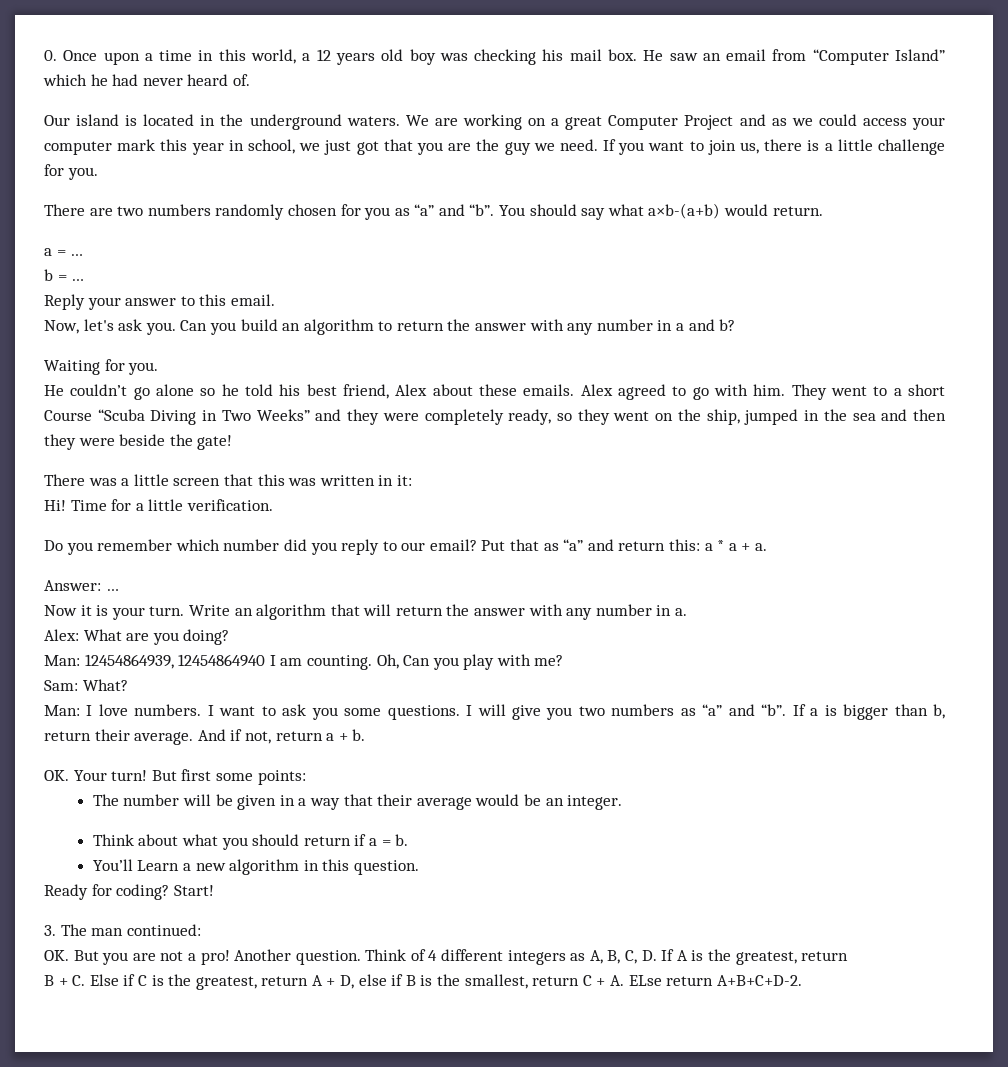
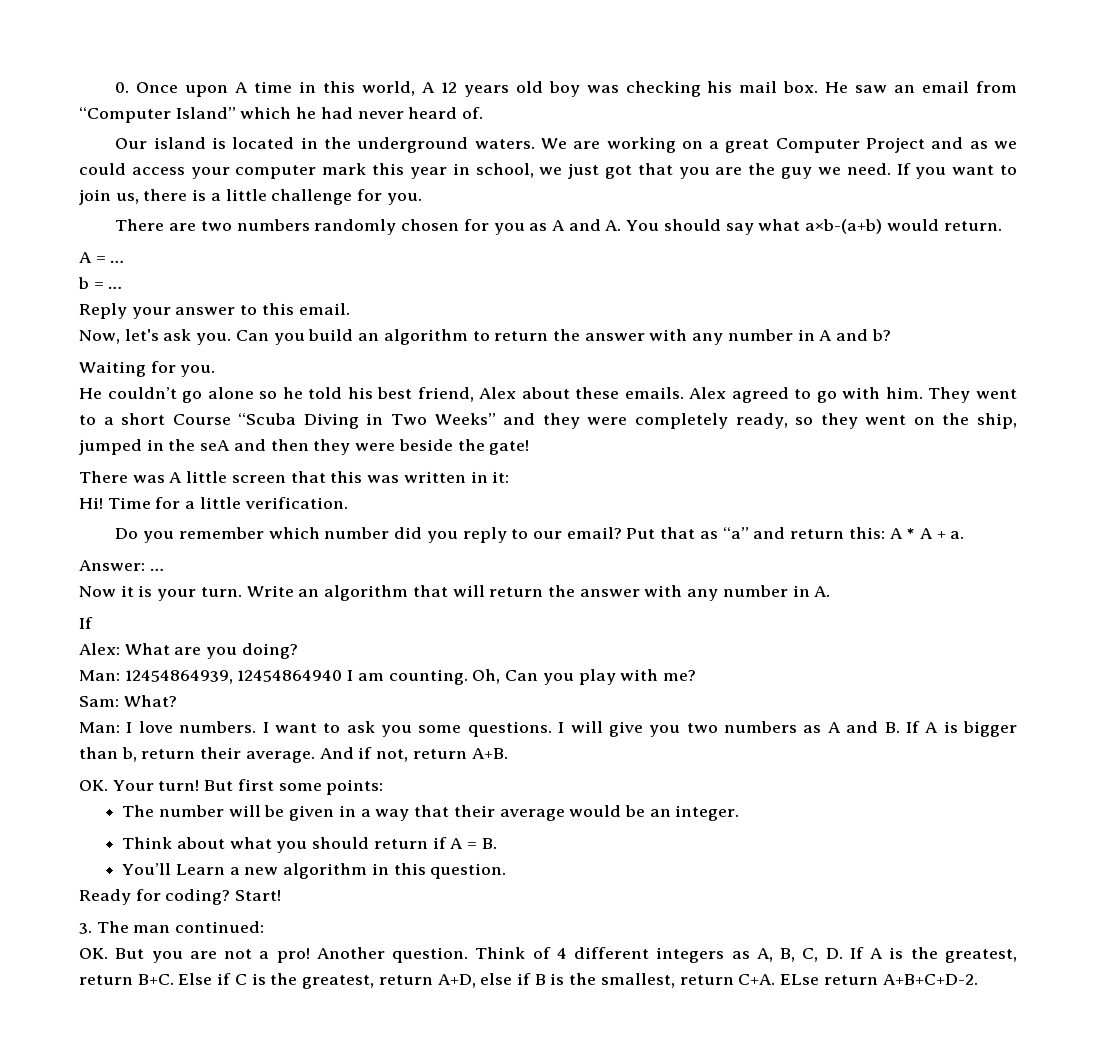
[144,53,153,61] a -> [235,82,249,93] A
[302,53,311,61] a -> [421,82,435,93] A
[414,204,495,216] “a” and “b”. -> [552,219,622,231] A and A.
[44,248,52,256] a -> [79,252,92,263] A
[676,323,685,331] a -> [819,330,833,341] A
[852,413,876,421] sea -> [200,440,231,451] seA
[121,478,130,486] a -> [169,472,183,483] A
[704,540,737,551] a * a -> [889,528,933,539] A * A
[675,608,688,616] a. -> [814,586,831,597] [79,617,93,629] A. // If
[702,704,819,716] “a” and “b”. If a -> [827,721,939,733] A and B. If A
[326,729,366,741] a + b. -> [471,748,508,759] A+B.
[368,834,409,846] a = b. -> [450,838,497,849] A = B.
[44,975,86,986] // B + C. -> [137,974,174,985] B+C.
[311,975,355,989] A + D, -> [437,974,476,988] A+D,
[582,975,624,986] C + A. -> [738,974,776,985] C+A.

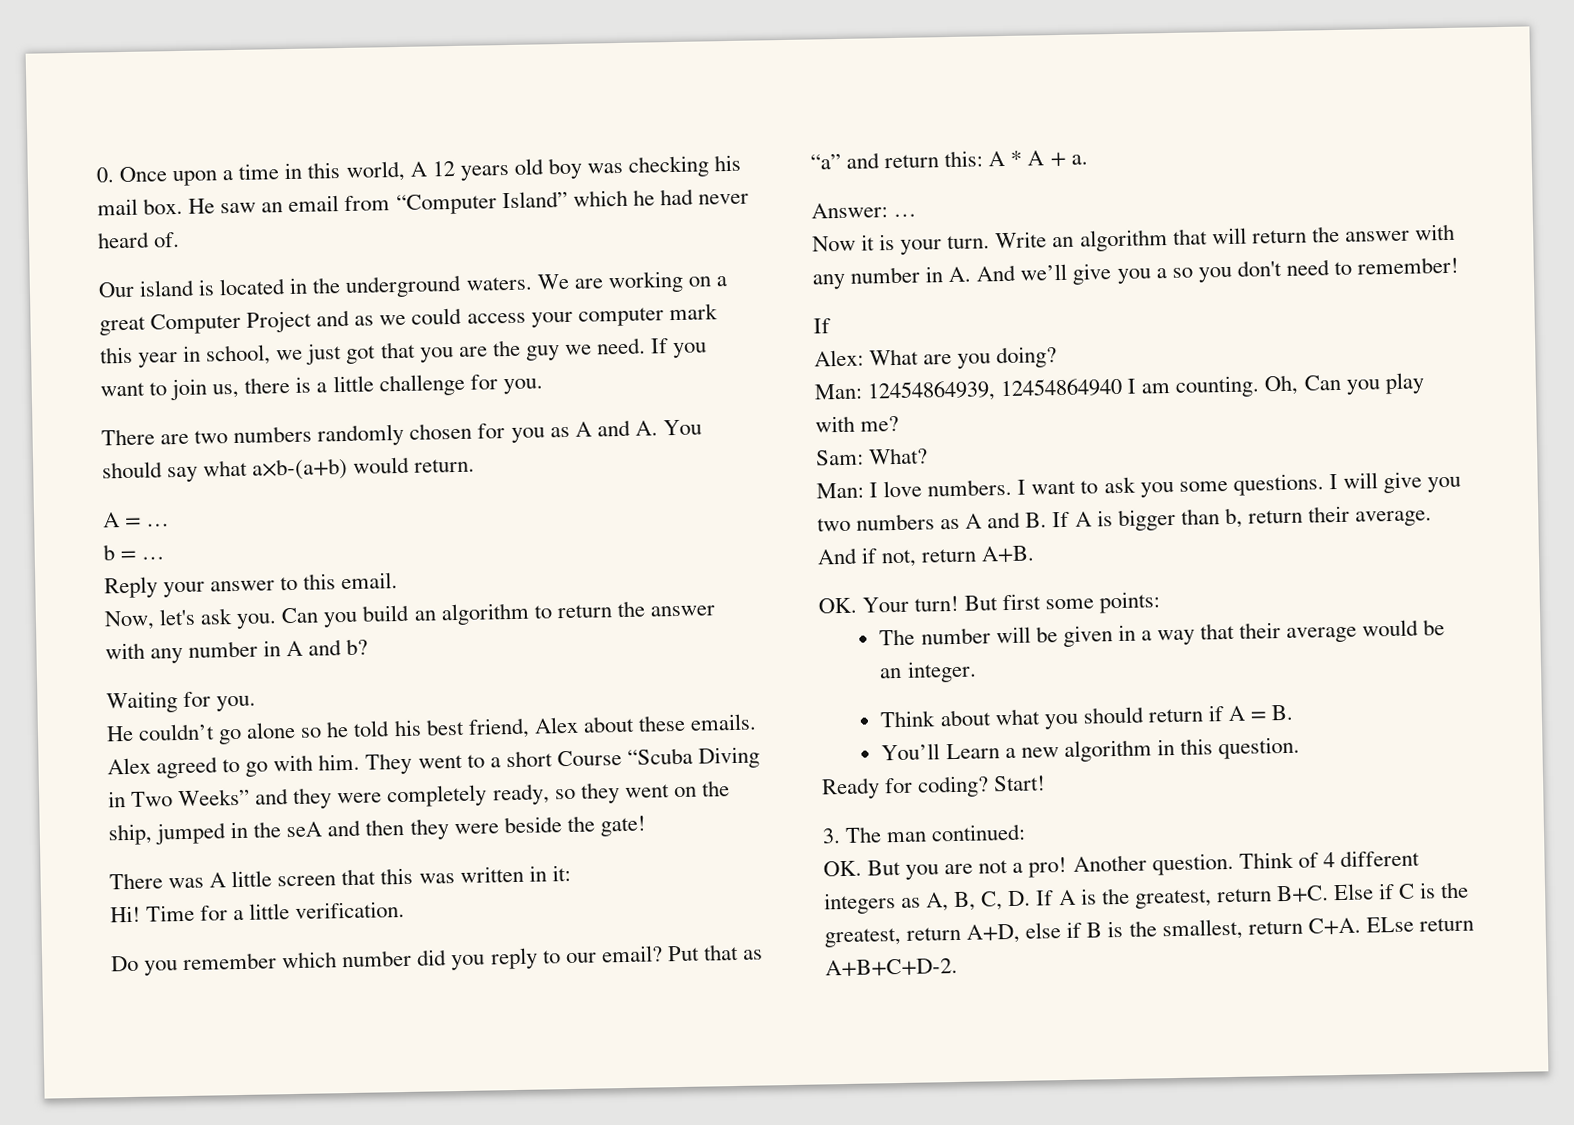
[235,82,249,93] A -> [222,169,234,181] a
(831, 591) none -> [976,256,1460,285] And we’ll give you a so you don't need to remember!

